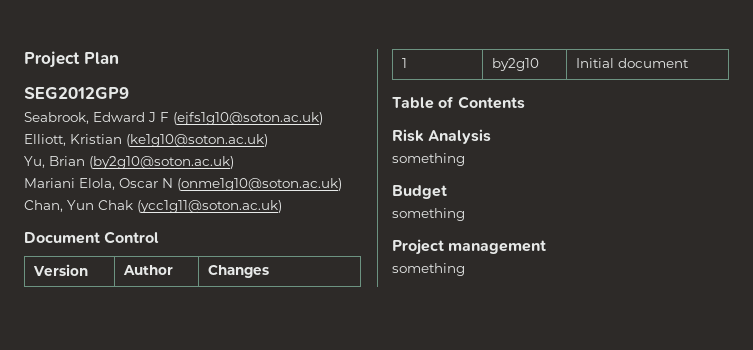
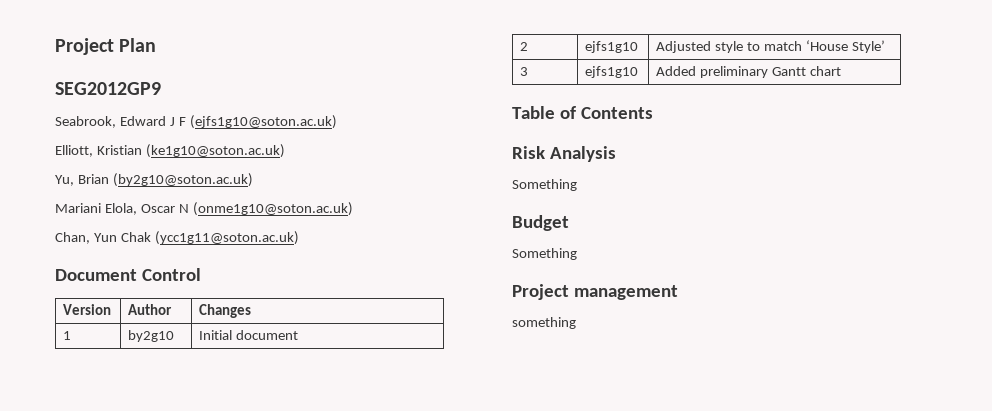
(689, 63) none -> [520,42,529,51] [585,41,639,53] [656,40,885,53] [520,67,529,76] [585,66,639,78] [656,66,842,78] // 2 | ejfs1g10 | Adjusted style to match ‘House Style’ // 3 | ejfs1g10 | Added preliminary Gantt chart
[392,153,465,166] something -> [512,179,577,191] Something
[392,208,465,221] something -> [512,248,577,260] Something

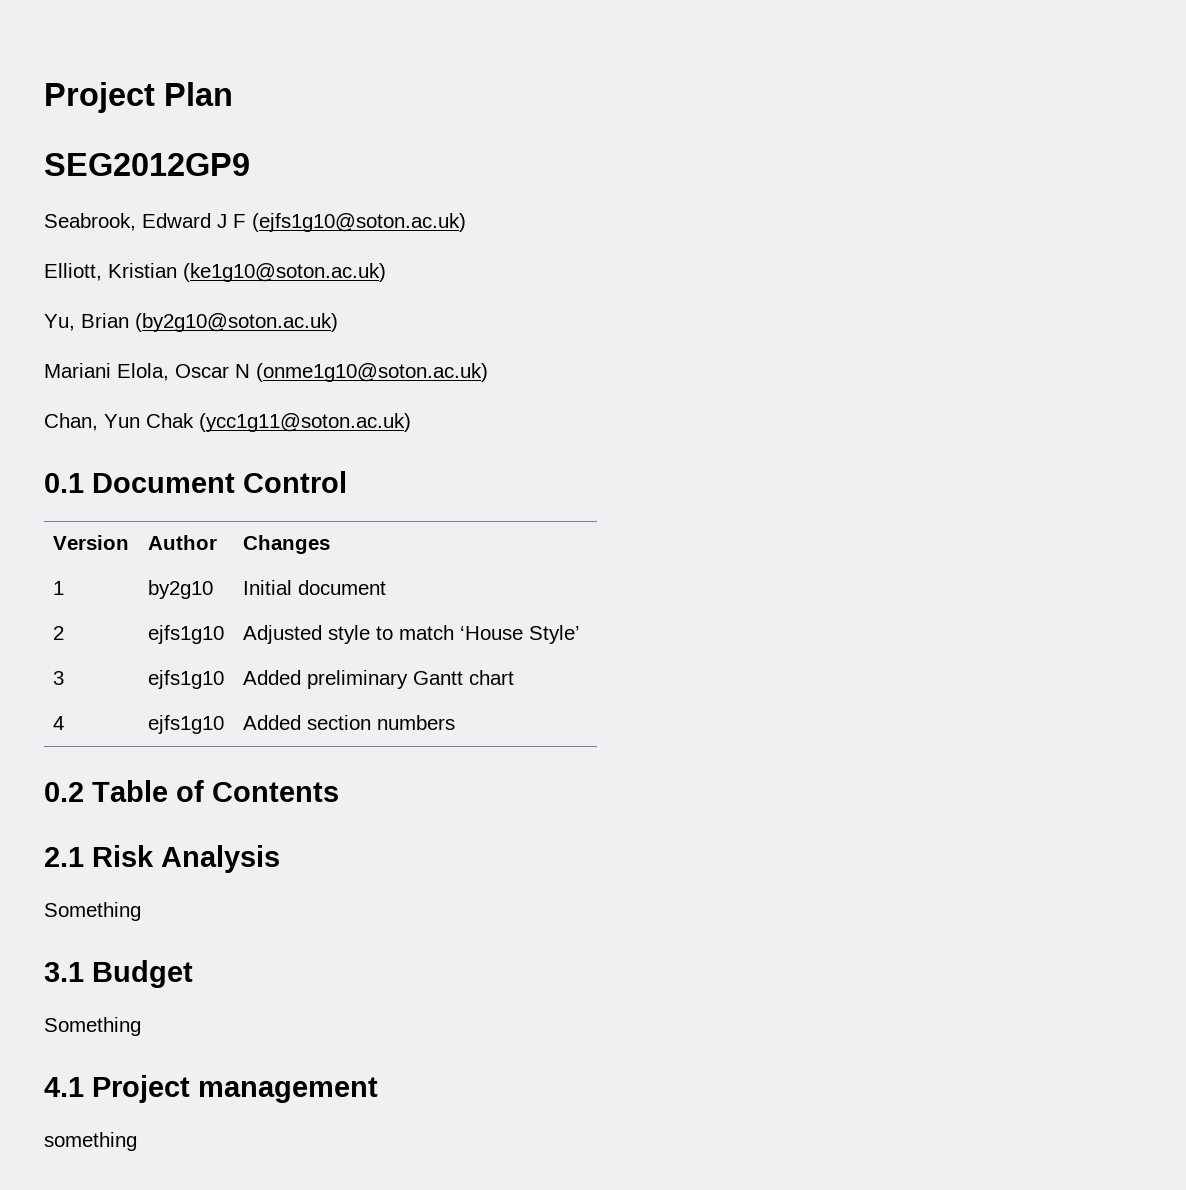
(299, 238) none -> [44,473,84,493] 0.1
(842, 71) // -> [53,716,65,730] [148,715,225,734] [243,715,456,730] [44,782,84,802] // 4 | ejfs1g10 | Added section numbers // 0.2
(653, 113) none -> [44,847,84,867] 2.1
(577, 185) none -> [44,962,84,982] 3.1
(577, 254) none -> [44,1077,84,1097] 4.1

